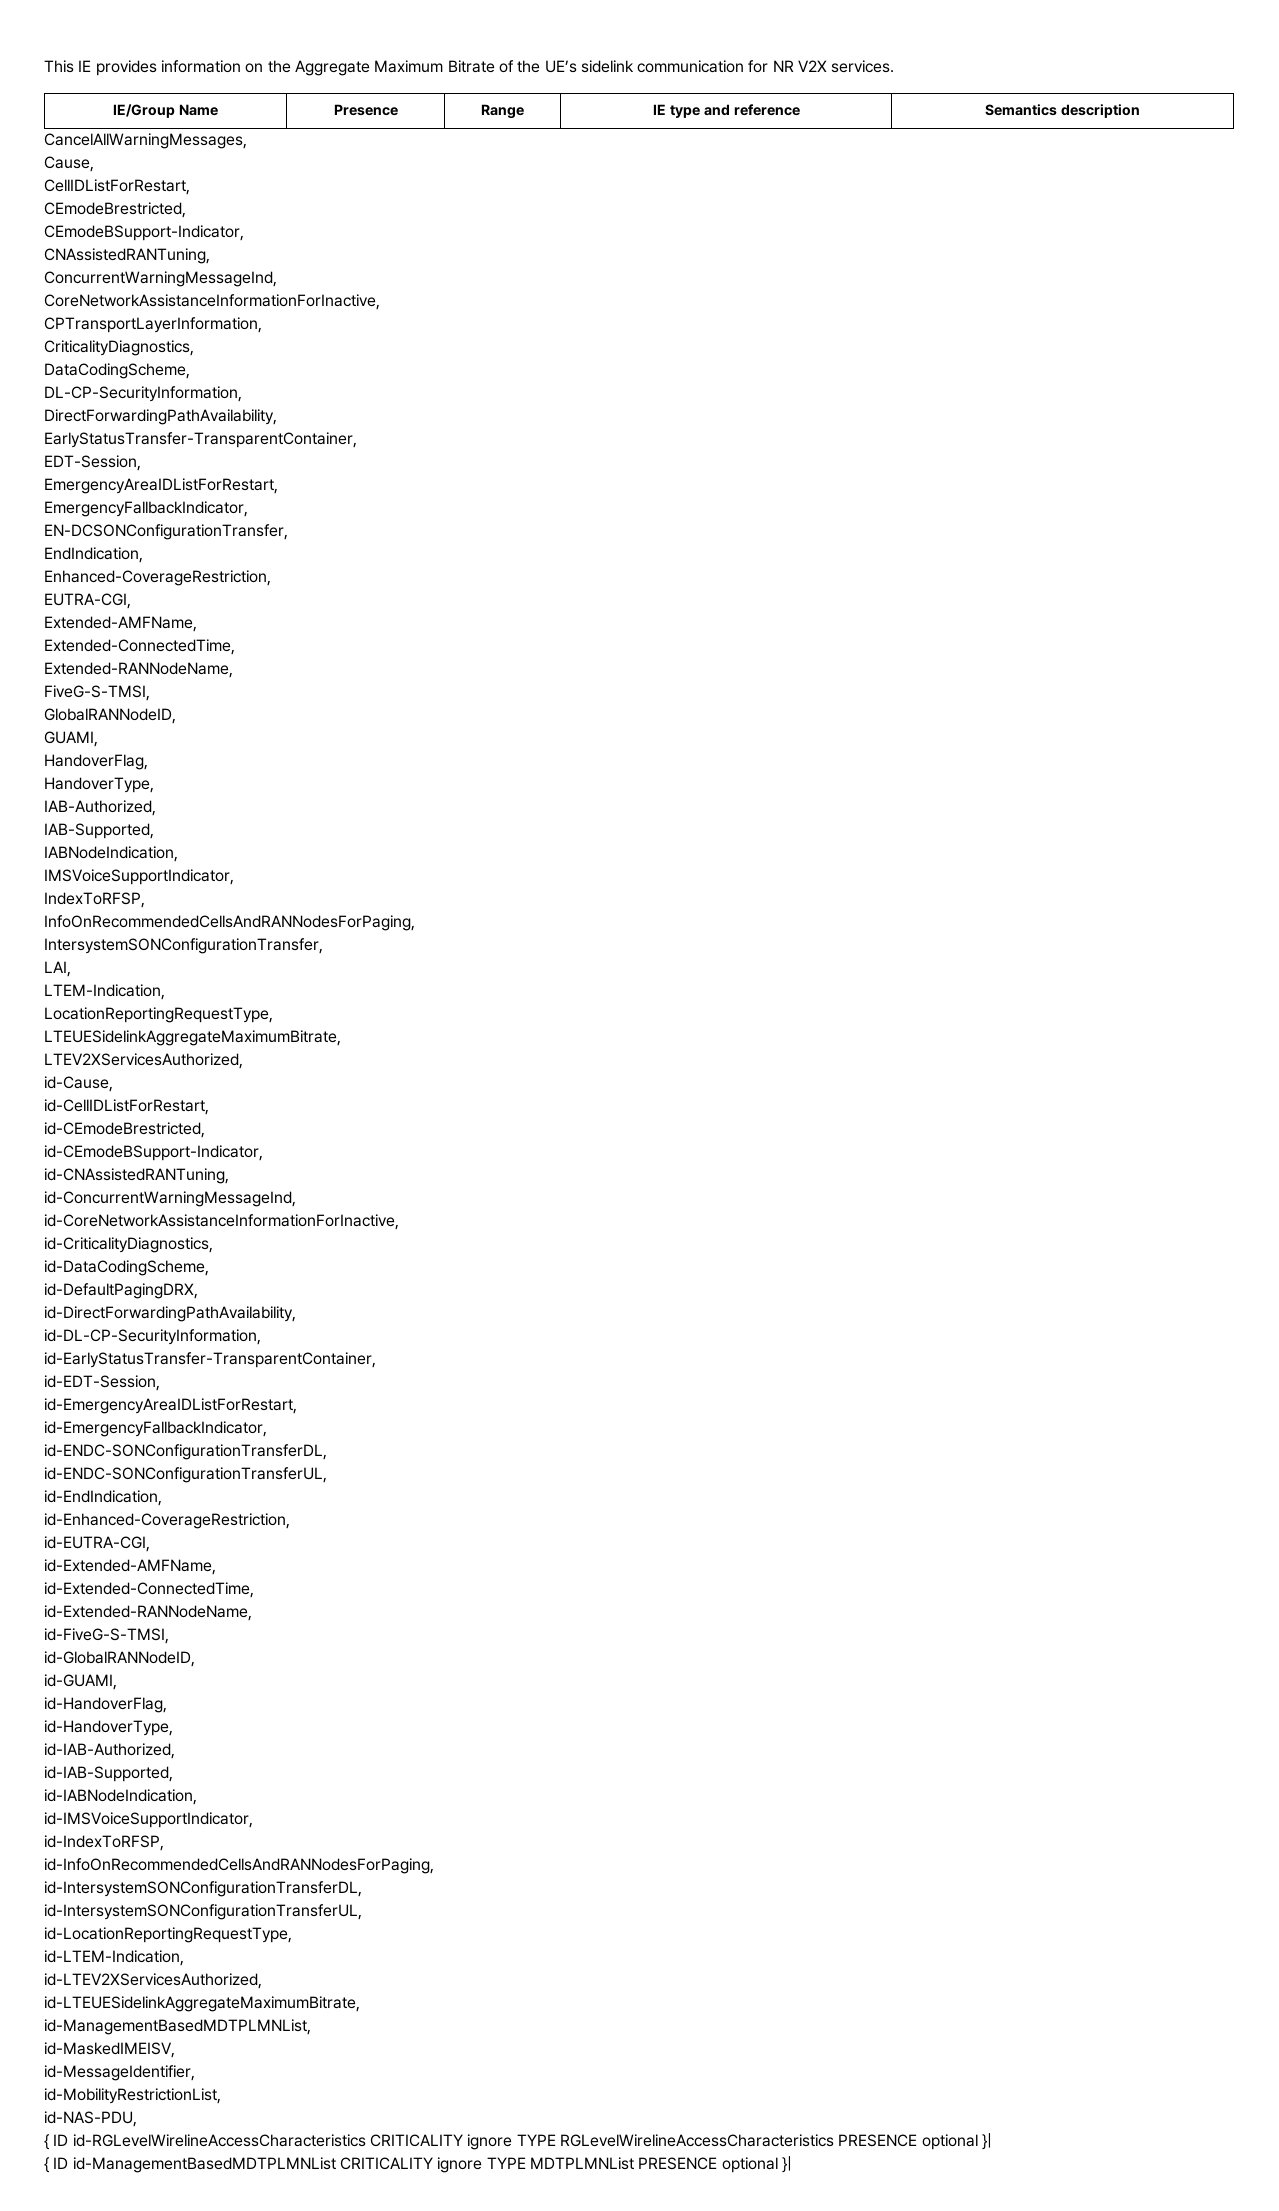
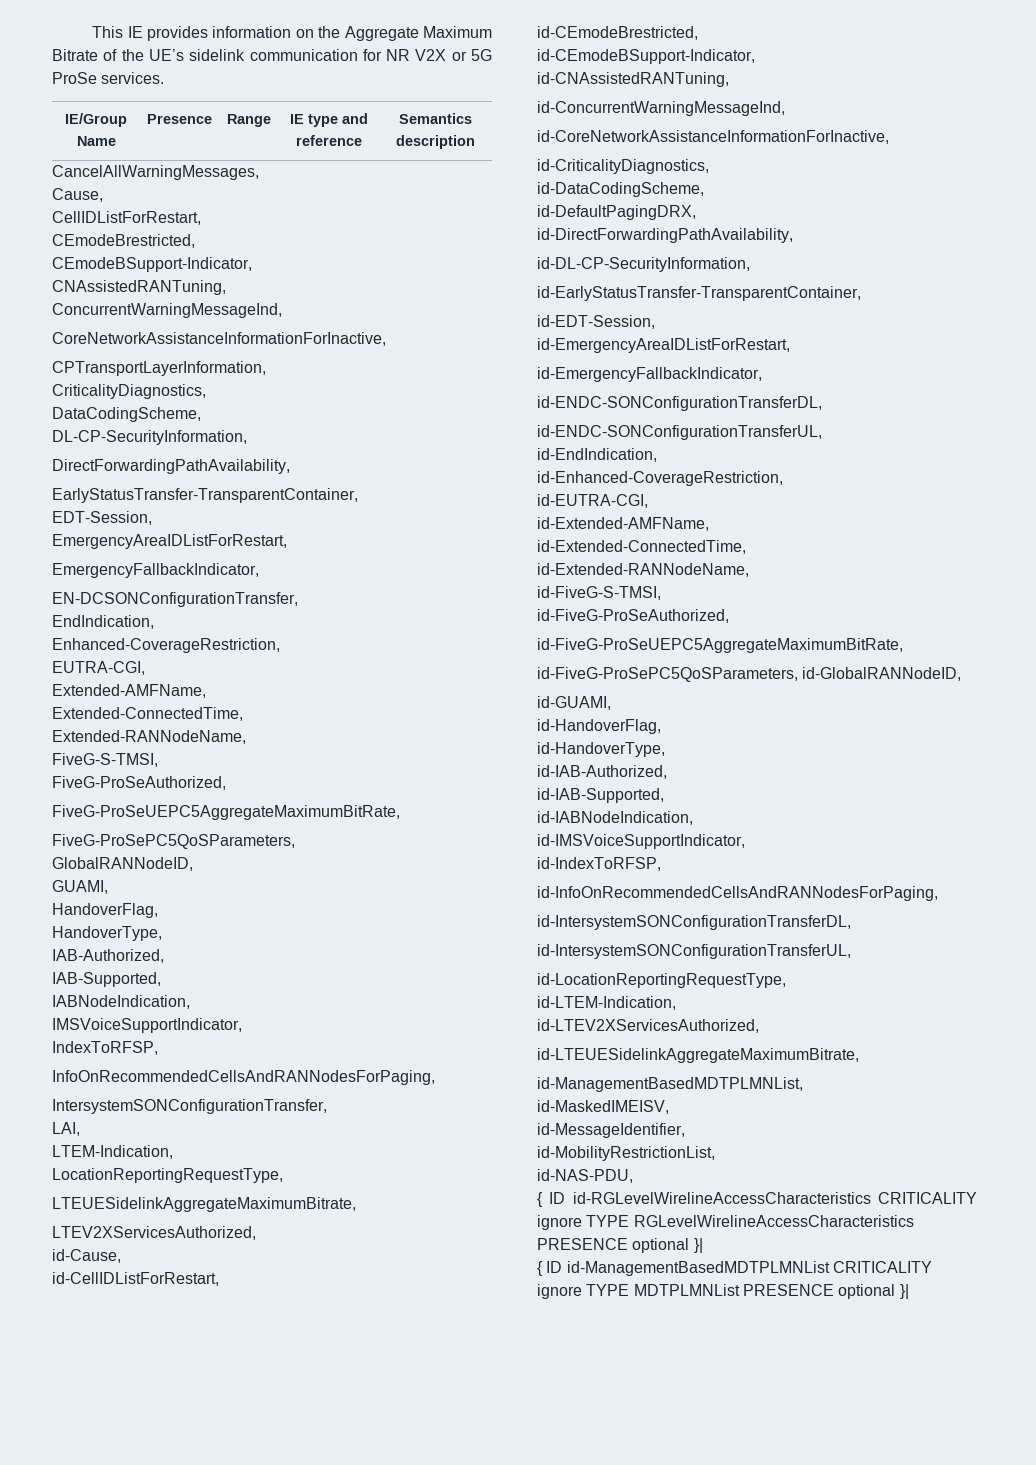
(828, 66) none -> [451,49,493,61] [52,72,97,84] or 5G ProSe
(150, 693) none -> [52,776,226,790] [52,805,400,820] [52,834,295,849] // FiveG-ProSeAuthorized, // FiveG-ProSeUEPC5AggregateMaximumBitRate, // FiveG-ProSePC5QoSParameters,
(169, 1636) none -> [537,609,729,623] [537,638,903,653] [537,667,798,682] id-FiveG-ProSeAuthorized, // id-FiveG-ProSeUEPC5AggregateMaximumBitRate, // id-FiveG-ProSePC5QoSParameters,

